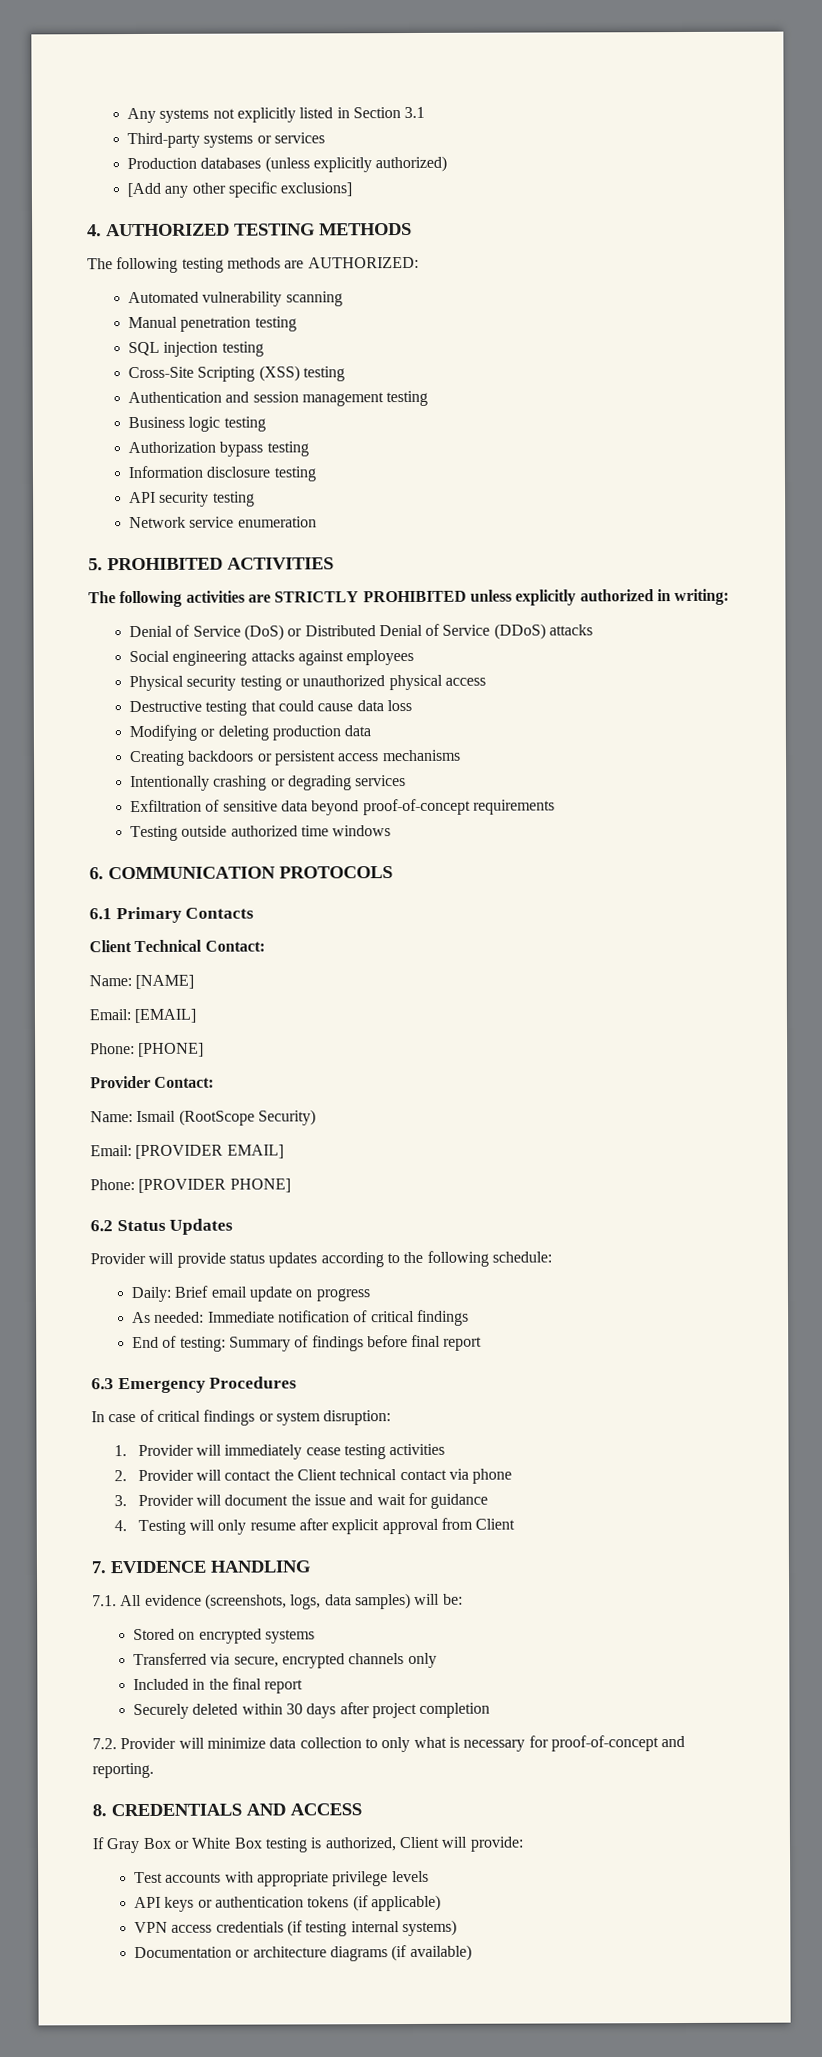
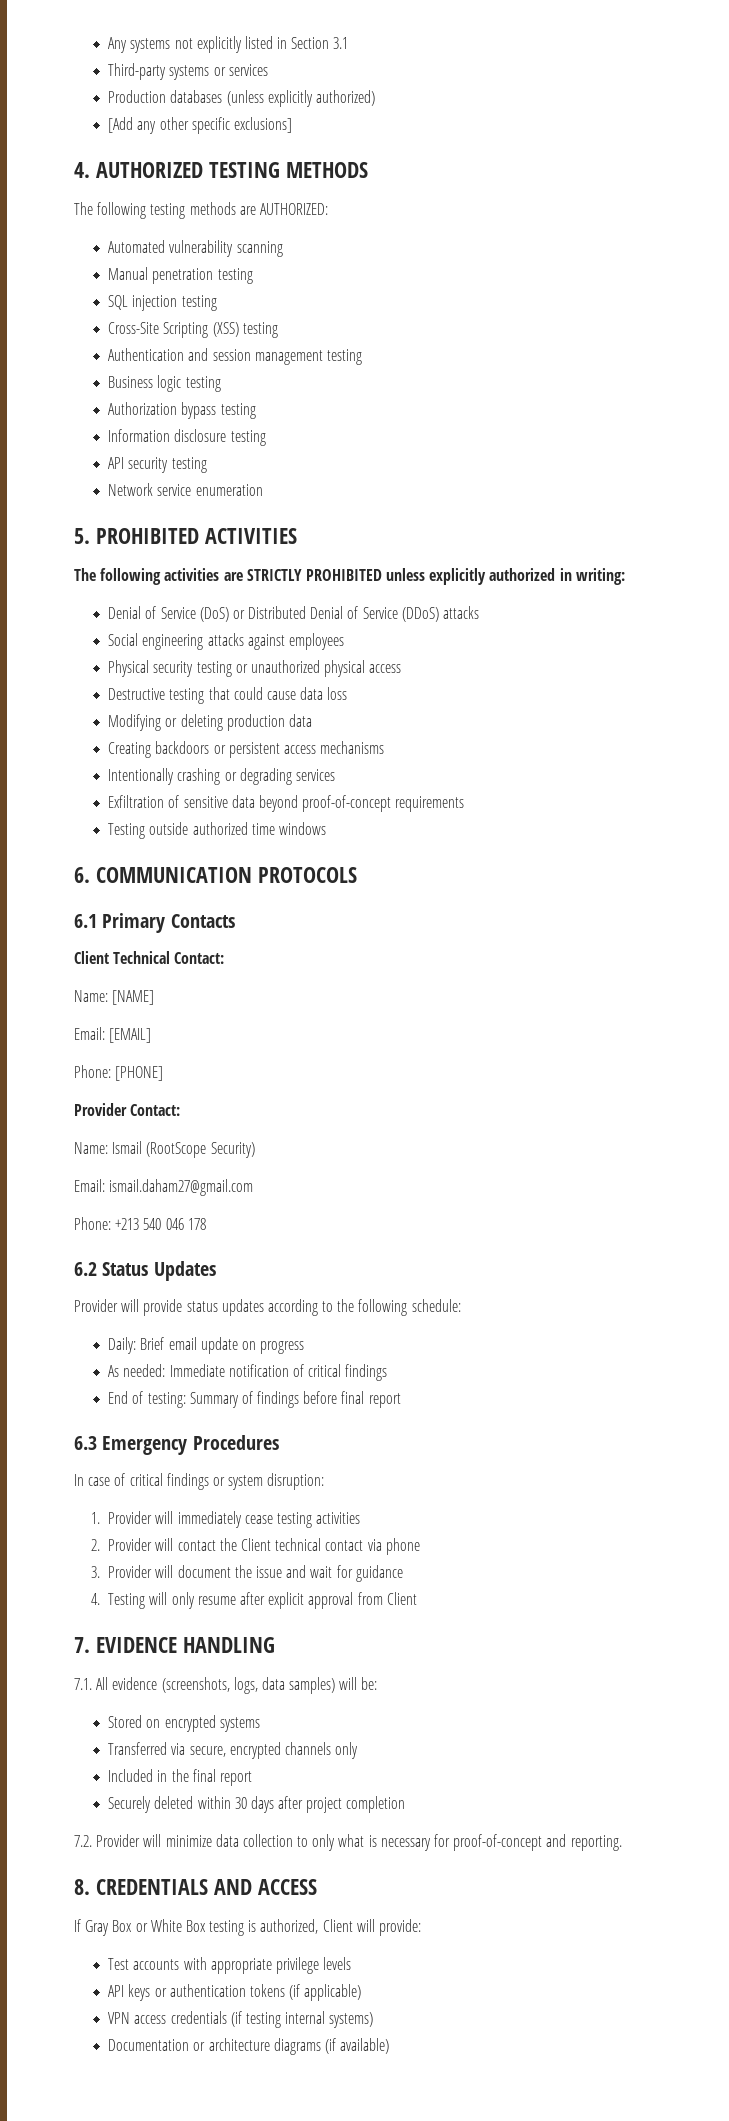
[135,1144,284,1160] [90,1178,291,1193] [PROVIDER EMAIL] // Phone: [PROVIDER PHONE] -> [109,1179,254,1196] [74,1217,206,1230] ismail.daham27@gmail.com // Phone: +213 540 046 178

